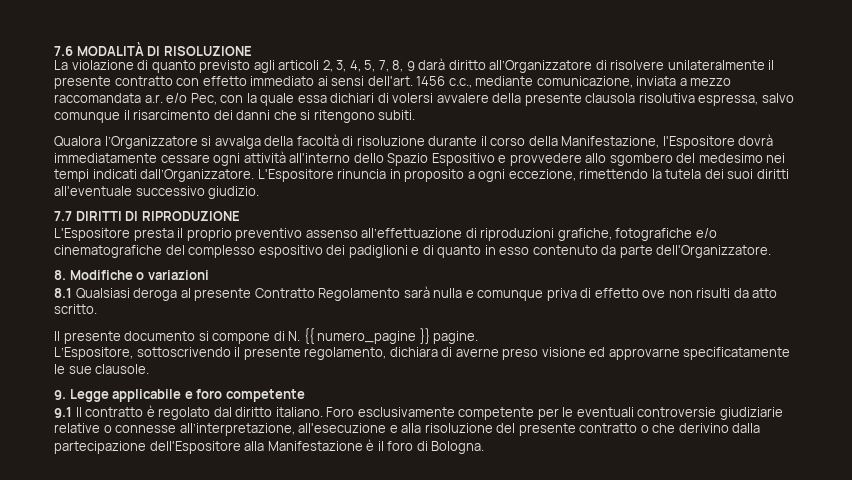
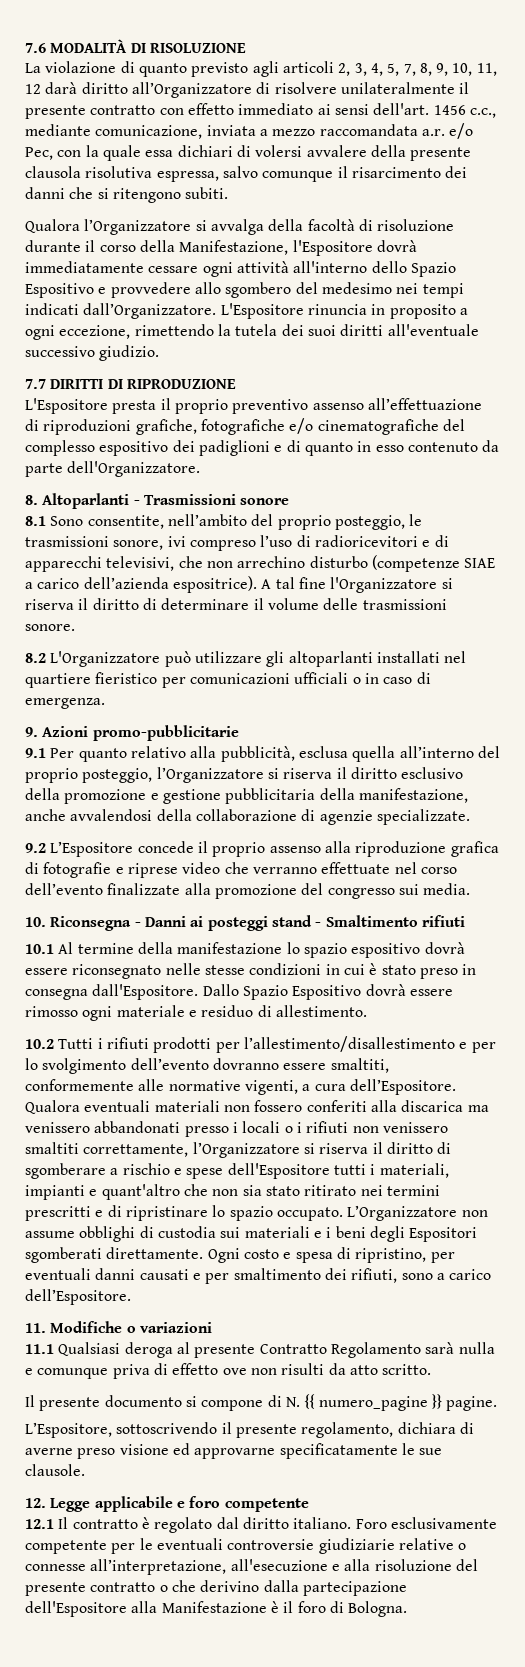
[406,61,415,71] 9 -> [436,63,497,76] [25,84,41,94] 9, 10, 11, 12
(66, 275) none -> [42,493,290,509] [25,514,423,530] [25,535,449,551] [25,555,496,572] [25,576,453,593] [25,598,447,610] [25,624,75,631] [25,651,467,667] [25,672,431,688] [25,698,105,709] [25,725,239,741] [25,746,500,762] [25,767,464,783] [25,788,468,804] [25,809,470,825] [25,841,499,857] [25,862,457,878] [25,883,471,899] [25,915,465,931] [25,942,465,958] [25,963,477,979] [25,984,453,1000] [25,1005,367,1021] [25,1036,496,1053] [25,1058,389,1074] [25,1079,456,1095] [25,1100,489,1114] [25,1121,448,1137] [25,1142,452,1158] [25,1163,449,1179] [25,1184,440,1200] [25,1205,488,1221] [25,1226,478,1242] [25,1247,455,1263] [25,1268,492,1284] [25,1289,131,1305] [25,1323,46,1333] Altoparlanti - Trasmissioni sonore // 8.1 Sono consentite, nell’ambito del proprio posteggio, le trasmissioni sonore, ivi compreso l’uso di radioricevitori e di apparecchi televisivi, che non arrechino disturbo (competenze SIAE a carico dell’azienda espositrice). A tal fine l'Organizzatore si riserva il diritto di determinare il volume delle trasmissioni sonore. // 8.2 L'Organizzatore può utilizzare gli altoparlanti installati nel quartiere fieristico per comunicazioni ufficiali o in caso di emergenza. // 9. Azioni promo-pubblicitarie // 9.1 Per quanto relativo alla pubblicità, esclusa quella all’interno del proprio posteggio, l’Organizzatore si riserva il diritto esclusivo della promozione e gestione pubblicitaria della manifestazione, anche avvalendosi della collaborazione di agenzie specializzate. // 9.2 L’Espositore concede il proprio assenso alla riproduzione grafica di fotografie e riprese video che verranno effettuate nel corso dell’evento finalizzate alla promozione del congresso sui media. // 10. Riconsegna - Danni ai posteggi stand - Smaltimento rifiuti // 10.1 Al termine della manifestazione lo spazio espositivo dovrà essere riconsegnato nelle stesse condizioni in cui è stato preso in consegna dall'Espositore. Dallo Spazio Espositivo dovrà essere rimosso ogni materiale e residuo di allestimento. // 10.2 Tutti i rifiuti prodotti per l’allestimento/disallestimento e per lo svolgimento dell’evento dovranno essere smaltiti, conformemente alle normative vigenti, a cura dell’Espositore. Qualora eventuali materiali non fossero conferiti alla discarica ma venissero abbandonati presso i locali o i rifiuti non venissero smaltiti correttamente, l’Organizzatore si riserva il diritto di sgomberare a rischio e spese dell'Espositore tutti i materiali, impianti e quant'altro che non sia stato ritirato nei termini prescritti e di ripristinare lo spazio occupato. L’Organizzatore non assume obblighi di custodia sui materiali e i beni degli Espositori sgomberati direttamente. Ogni costo e spesa di ripristino, per eventuali danni causati e per smaltimento dei rifiuti, sono a carico dell’Espositore. // 11.
[54,288,72,298] 8.1 -> [25,1344,54,1354] 11.1
[54,390,66,400] 9. -> [25,1498,46,1508] 12.
[54,407,72,418] 9.1 -> [25,1519,54,1529] 12.1

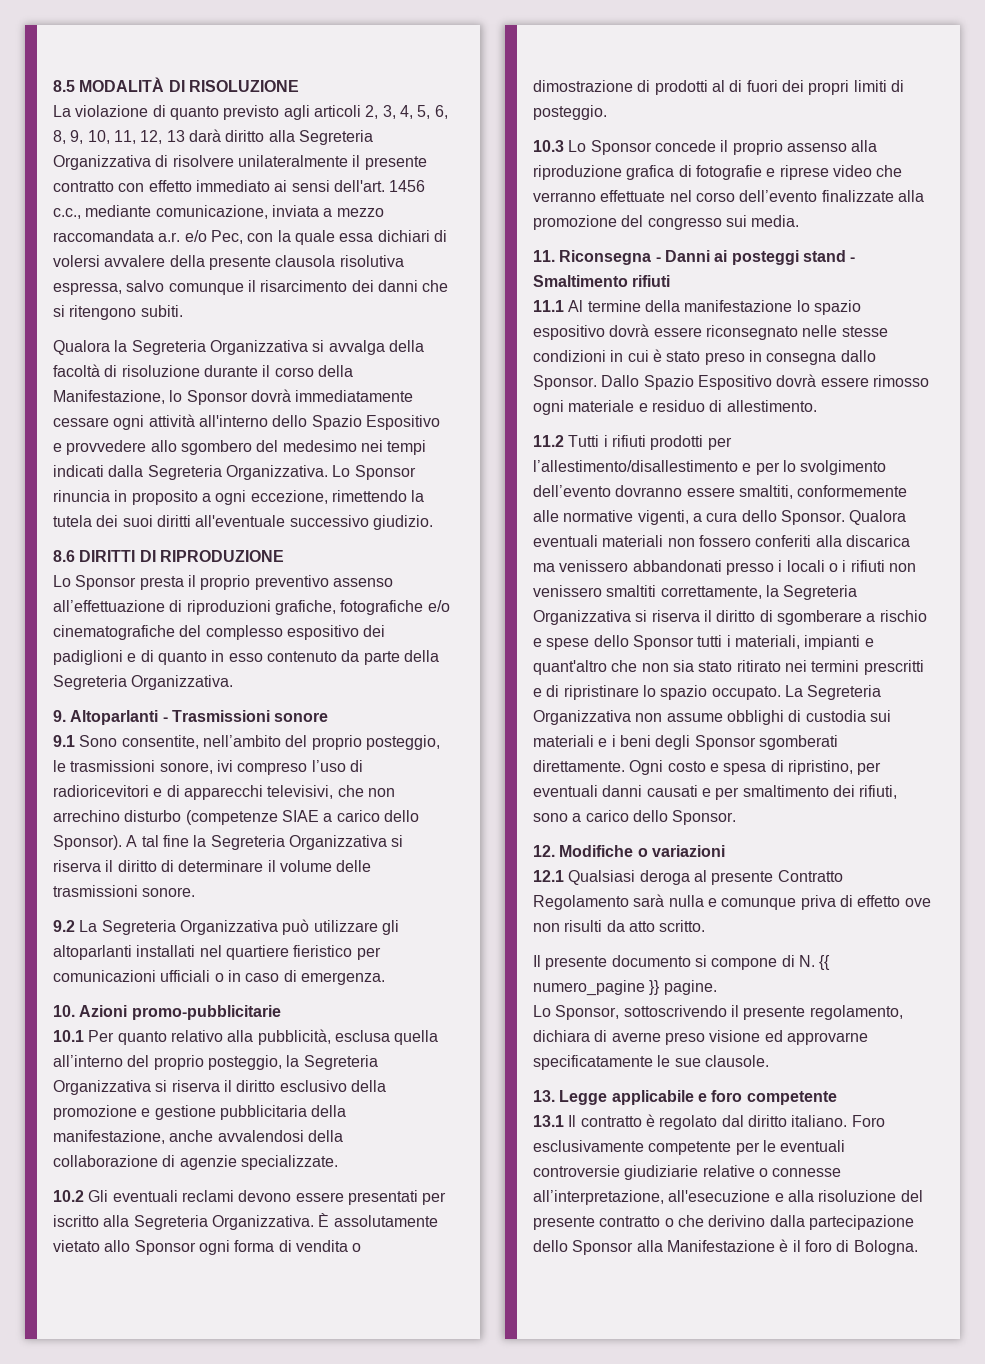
[25,43,46,53] 7.6 -> [53,80,75,92] 8.5
[403,64,416,76] 7, -> [434,105,448,119] 6,
[25,82,252,98] 12 darà diritto all’Organizzatore -> [140,129,373,145] [53,155,151,170] 12, 13 darà diritto alla Segreteria Organizzativa
[84,219,192,235] l’Organizzatore -> [114,340,308,355] la Segreteria Organizzativa
[292,240,373,256] l'Espositore -> [169,390,248,405] lo Sponsor
[83,303,304,319] dall’Organizzatore. L'Espositore -> [108,465,416,480] dalla Segreteria Organizzativa. Lo Sponsor
[25,379,46,389] 7.7 -> [53,550,75,562] 8.6
[25,398,108,414] L'Espositore -> [53,575,137,590] Lo Sponsor
[67,461,201,477] [25,495,38,505] dell'Organizzatore. // 8. -> [403,650,439,662] [53,675,234,690] [53,710,66,722] della Segreteria Organizzativa. // 9.
[25,516,46,526] 8.1 -> [53,735,75,747] 9.1
[83,576,257,593] dell’azienda espositrice). -> [383,810,419,822] [53,835,122,850] dello Sponsor).
[330,577,438,593] l'Organizzatore -> [193,835,387,850] la Segreteria Organizzativa
[25,651,161,667] 8.2 L'Organizzatore -> [53,920,278,935] 9.2 La Segreteria Organizzativa
[25,727,38,737] 9. -> [53,1005,75,1017] 10.
[25,748,46,758] 9.1 -> [53,1030,84,1042] 10.1
[156,767,264,783] l’Organizzatore -> [286,1055,378,1070] [53,1080,151,1095] la Segreteria Organizzativa
[25,841,134,857] 9.2 L’Espositore -> [53,1190,447,1205] [53,1213,438,1230] [53,1240,362,1255] [533,80,904,95] [533,105,607,120] [533,140,652,155] 10.2 Gli eventuali reclami devono essere presentati per iscritto alla Segreteria Organizzativa. È assolutamente vietato allo Sponsor ogni forma di vendita o dimostrazione di prodotti al di fuori dei propri limiti di posteggio. // 10.3 Lo Sponsor
[25,917,46,927] 10. -> [533,250,555,262] 11.
[25,944,54,954] 10.1 -> [533,300,564,312] 11.1
[92,984,199,1000] dall'Espositore. -> [840,350,876,362] [533,375,597,390] dallo Sponsor.
[25,1039,54,1049] 10.2 -> [533,435,564,447] 11.2
[349,1079,456,1095] dell’Espositore. -> [741,510,845,525] dello Sponsor.
[192,1142,300,1158] l’Organizzatore -> [765,585,858,600] [533,610,631,625] la Segreteria Organizzativa
[227,1163,330,1179] dell'Espositore -> [593,635,694,650] dello Sponsor
[347,1205,458,1221] L’Organizzatore -> [784,685,882,700] [533,710,631,725] La Segreteria Organizzativa
[409,1227,478,1242] Espositori -> [694,735,756,750] Sponsor
[25,1289,131,1305] [25,1323,46,1333] dell’Espositore. // 11. -> [632,810,737,825] [533,845,555,857] dello Sponsor. // 12.
[25,1344,54,1354] 11.1 -> [533,870,564,882] 12.1
[25,1422,112,1438] L’Espositore, -> [533,1005,620,1020] Lo Sponsor,
[25,1498,46,1508] 12. -> [533,1090,555,1102] 13.
[25,1519,54,1529] 12.1 -> [533,1115,564,1127] 13.1
[25,1601,127,1617] dell'Espositore -> [533,1240,634,1255] dello Sponsor

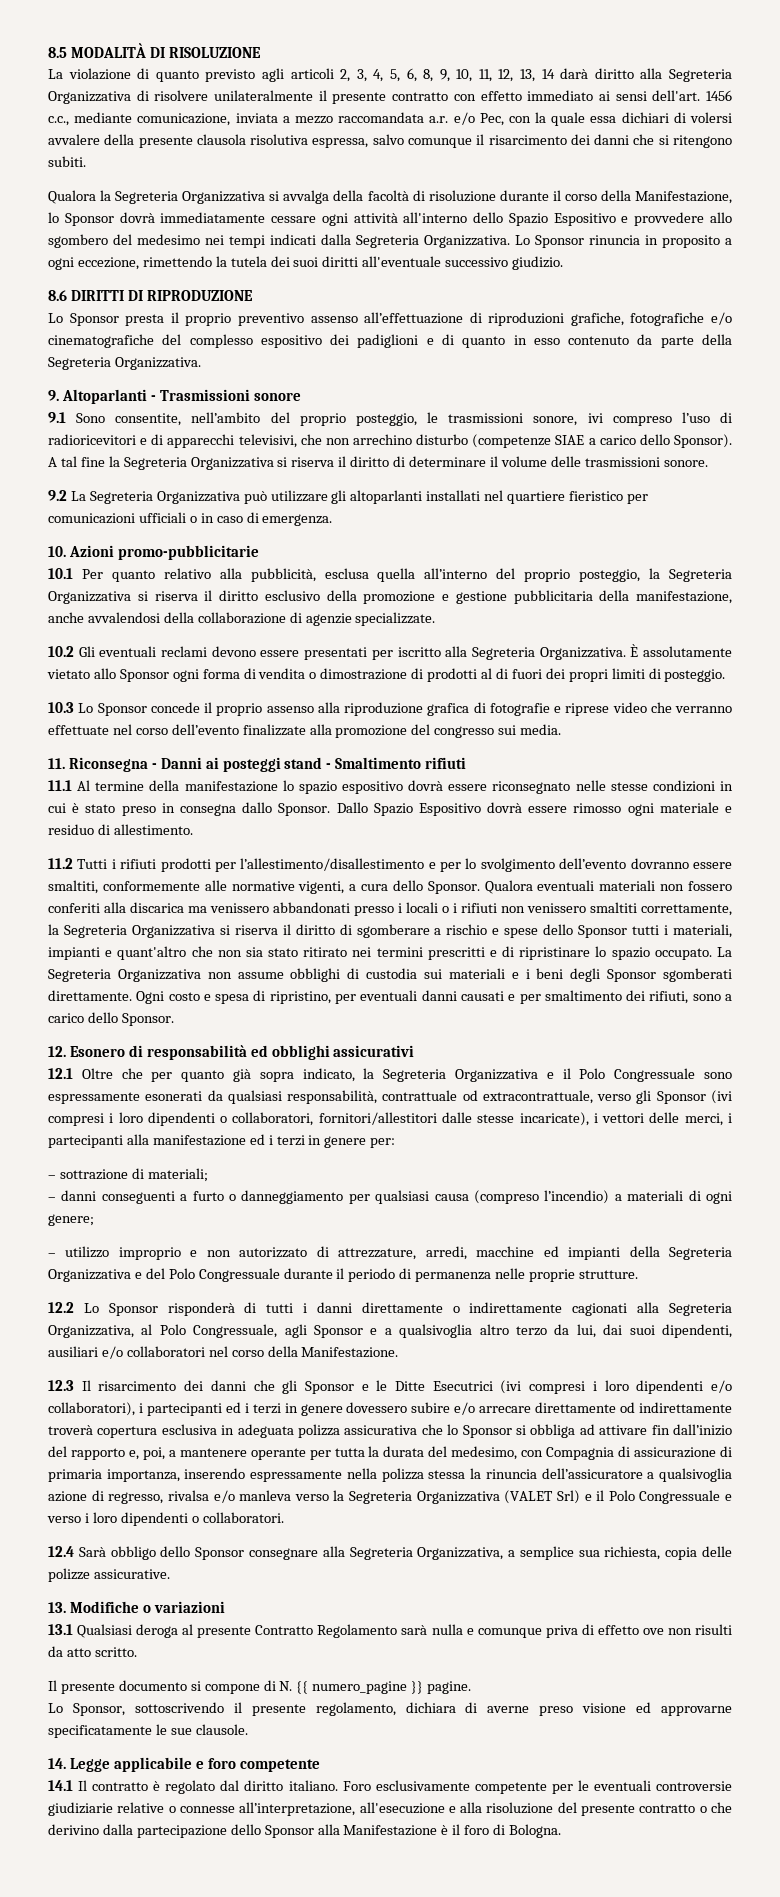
[166,130,185,142] 13 -> [520,69,555,82] 13, 14
(555, 851) none -> [69,1045,415,1060] [48,1068,732,1082] [48,1090,732,1104] [48,1112,733,1126] [48,1134,396,1148] [48,1168,208,1182] [48,1190,732,1204] [48,1214,94,1226] [48,1246,732,1260] [48,1268,638,1282] [48,1302,732,1316] [48,1324,732,1338] [48,1346,399,1359] [48,1380,733,1394] [48,1402,732,1416] [48,1424,732,1438] [48,1446,732,1460] [48,1468,733,1482] [48,1490,732,1504] [47,1512,284,1526] [48,1546,733,1560] [48,1568,170,1582] [48,1602,66,1613] Esonero di responsabilità ed obblighi assicurativi // 12.1 Oltre che per quanto già sopra indicato, la Segreteria Organizzativa e il Polo Congressuale sono espressamente esonerati da qualsiasi responsabilità, contrattuale od extracontrattuale, verso gli Sponsor (ivi compresi i loro dipendenti o collaboratori, fornitori/allestitori dalle stesse incaricate), i vettori delle merci, i partecipanti alla manifestazione ed i terzi in genere per: // – sottrazione di materiali; // – danni conseguenti a furto o danneggiamento per qualsiasi causa (compreso l’incendio) a materiali di ogni genere; // – utilizzo improprio e non autorizzato di attrezzature, arredi, macchine ed impianti della Segreteria Organizzativa e del Polo Congressuale durante il periodo di permanenza nelle proprie strutture. // 12.2 Lo Sponsor risponderà di tutti i danni direttamente o indirettamente cagionati alla Segreteria Organizzativa, al Polo Congressuale, agli Sponsor e a qualsivoglia altro terzo da lui, dai suoi dipendenti, ausiliari e/o collaboratori nel corso della Manifestazione. // 12.3 Il risarcimento dei danni che gli Sponsor e le Ditte Esecutrici (ivi compresi i loro dipendenti e/o collaboratori), i partecipanti ed i terzi in genere dovessero subire e/o arrecare direttamente od indirettamente troverà copertura esclusiva in adeguata polizza assicurativa che lo Sponsor si obbliga ad attivare fin dall’inizio del rapporto e, poi, a mantenere operante per tutta la durata del medesimo, con Compagnia di assicurazione di primaria importanza, inserendo espressamente nella polizza stessa la rinuncia dell’assicuratore a qualsivoglia azione di regresso, rivalsa e/o manleva verso la Segreteria Organizzativa (VALET Srl) e il Polo Congressuale e verso i loro dipendenti o collaboratori. // 12.4 Sarà obbligo dello Sponsor consegnare alla Segreteria Organizzativa, a semplice sua richiesta, copia delle polizze assicurative. // 13.
[533,870,564,882] 12.1 -> [48,1624,73,1635] 13.1
[533,1090,555,1102] 13. -> [48,1758,66,1769] 14.
[533,1115,564,1127] 13.1 -> [48,1780,73,1791] 14.1

